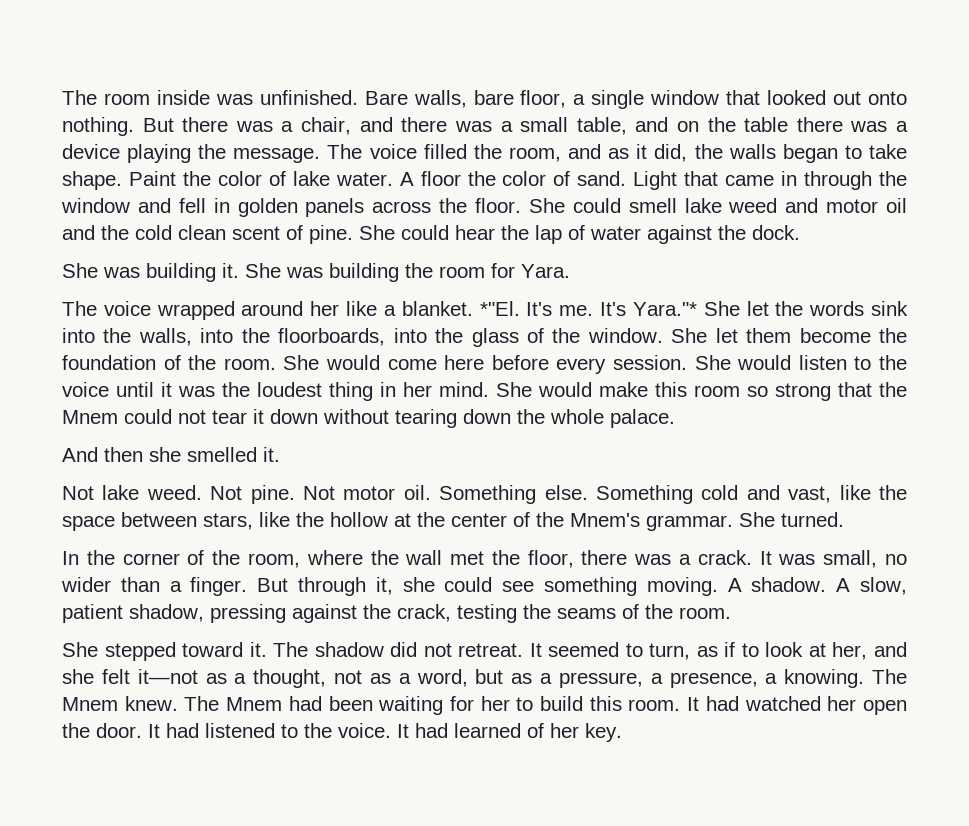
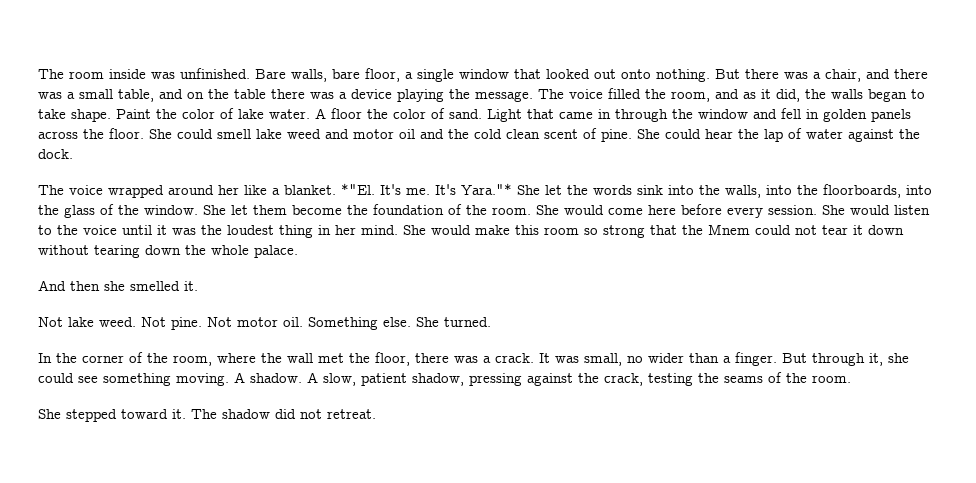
[62,263,570,282] // She was building it. She was building the room for Yara. -> (73, 154) none
[595,485,907,504] [62,512,733,531] Something cold and vast, like the space between stars, like the hollow at the center of the Mnem's grammar. -> (411, 322) none
[529,642,907,660] [62,669,908,688] [62,696,908,715] [62,723,622,742] It seemed to turn, as if to look at her, and she felt it—not as a thought, not as a word, but as a pressure, a presence, a knowing. The Mnem knew. The Mnem had been waiting for her to build this room. It had watched her open the door. It had listened to the voice. It had learned of her key. -> (376, 414) none

